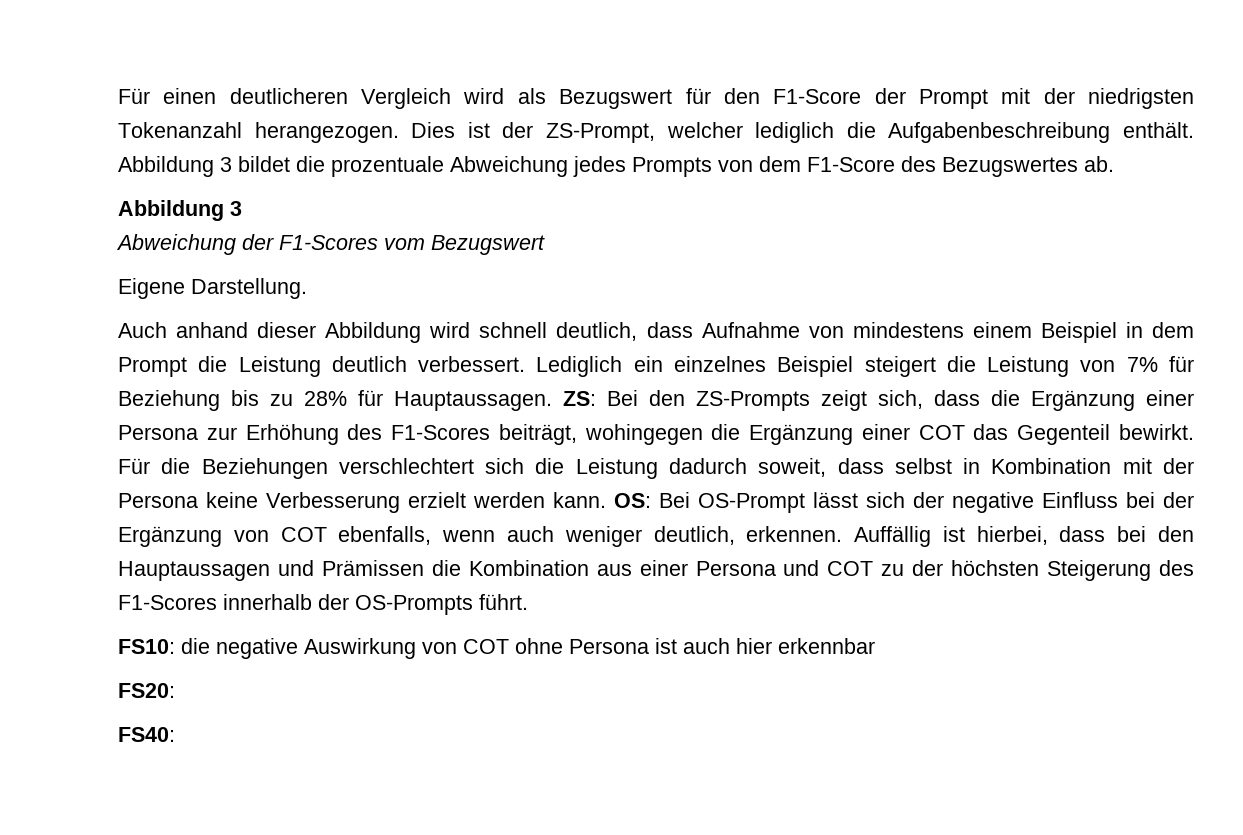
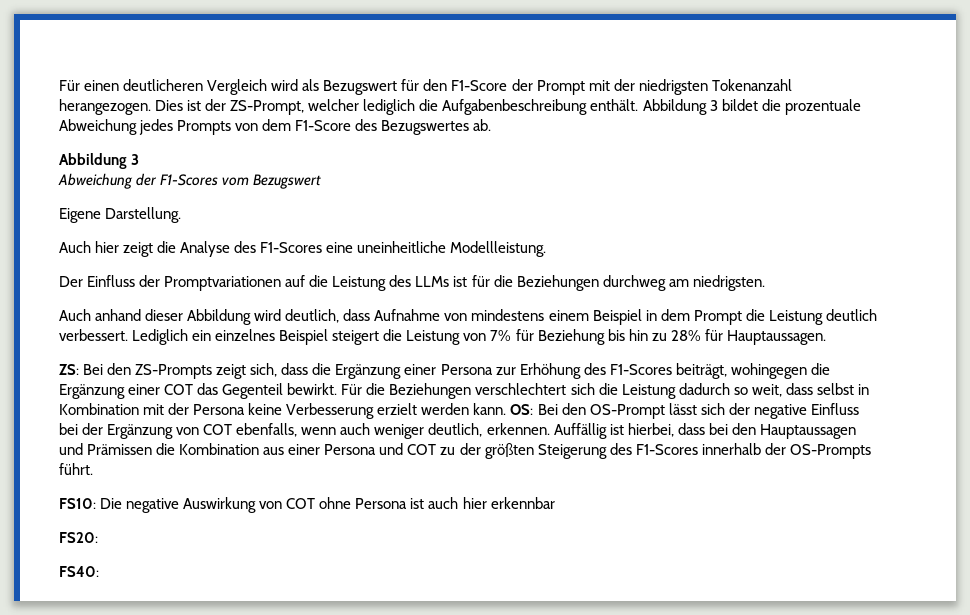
(307, 288) none -> [59,241,547,257] [59,275,765,291] // Auch hier zeigt die Analyse des F1-Scores eine uneinheitliche Modellleistung. // Der Einfluss der Promptvariationen auf die Leistung des LLMs ist für die Beziehungen durchweg am niedrigsten.
[479,322,548,338] schnell -> (282, 315) none
(259, 398) none -> [628,329,648,341] hin
(552, 401) none -> (826, 337) //
[758,458,827,477] soweit, -> [733,384,782,397] so weit,
(690, 500) none -> [561,403,586,415] den
[951,560,1040,576] höchsten -> [484,443,534,459] größten
[181,638,210,654] die -> [100,498,123,509] Die

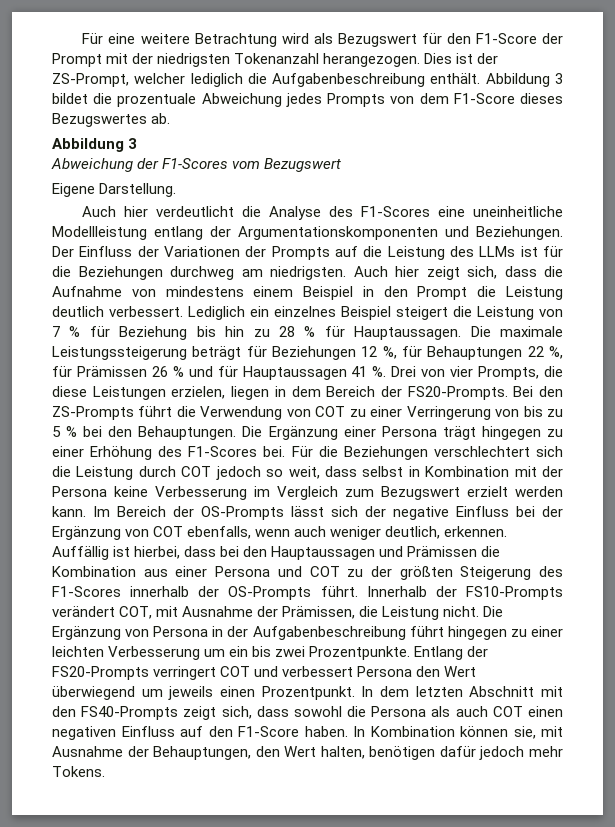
[59,79,268,95] Für einen deutlicheren Vergleich -> [82,33,277,47] Für eine weitere Betrachtung
[355,119,378,131] des -> [520,93,563,104] dieses
[123,242,154,257] zeigt -> [156,206,235,217] verdeutlicht
[450,241,547,257] [59,275,282,291] Modellleistung. // Der Einfluss der Promptvariationen -> [52,226,563,240] [52,246,330,260] Modellleistung entlang der Argumentationskomponenten und Beziehungen. Der Einfluss der Variationen der Prompts
[59,309,371,325] // Auch anhand dieser Abbildung wird deutlich, dass -> [353,266,563,280] Auch hier zeigt sich, dass die
[660,309,690,321] dem -> [383,286,408,297] den
[490,330,512,341] 7% -> [52,326,81,337] 7 %
[670,330,701,341] 28% -> [278,326,316,337] 28 %
[59,363,830,379] [59,383,338,399] // ZS: Bei den ZS-Prompts zeigt sich, dass die Ergänzung einer Persona zur Erhöhung des F1-Scores beiträgt, wohingegen die Ergänzung einer COT das Gegenteil bewirkt. -> [470,326,563,337] [52,346,563,360] [52,366,563,380] [52,386,563,400] [52,406,563,420] [52,426,563,440] [52,446,286,460] Die maximale Leistungssteigerung beträgt für Beziehungen 12 %, für Behauptungen 22 %, für Prämissen 26 % und für Hauptaussagen 41 %. Drei von vier Prompts, die diese Leistungen erzielen, liegen in dem Bereich der FS20-Prompts. Bei den ZS-Prompts führt die Verwendung von COT zu einer Verringerung von bis zu 5 % bei den Behauptungen. Die Ergänzung einer Persona trägt hingegen zu einer Erhöhung des F1-Scores bei.
[678,383,730,395] dadurch -> [138,466,261,480] durch COT jedoch
[377,403,665,419] erzielt werden kann. OS: Bei den OS-Prompt -> [254,486,563,500] [52,506,284,520] im Vergleich zum Bezugswert erzielt werden kann. Im Bereich der OS-Prompts
[59,497,555,513] [59,532,98,543] [59,566,99,577] // FS10: Die negative Auswirkung von COT ohne Persona ist auch hier erkennbar // FS20: // FS40: -> [366,586,564,600] [52,606,504,620] [52,626,563,640] [52,646,489,660] [52,666,477,680] [52,686,563,700] [52,706,563,720] [52,726,563,740] [52,746,563,760] [52,766,105,777] Innerhalb der FS10-Prompts verändert COT, mit Ausnahme der Prämissen, die Leistung nicht. Die Ergänzung von Persona in der Aufgabenbeschreibung führt hingegen zu einer leichten Verbesserung um ein bis zwei Prozentpunkte. Entlang der FS20-Prompts verringert COT und verbessert Persona den Wert überwiegend um jeweils einen Prozentpunkt. In dem letzten Abschnitt mit den FS40-Prompts zeigt sich, dass sowohl die Persona als auch COT einen negativen Einfluss auf den F1-Score haben. In Kombination können sie, mit Ausnahme der Behauptungen, den Wert halten, benötigen dafür jedoch mehr Tokens.

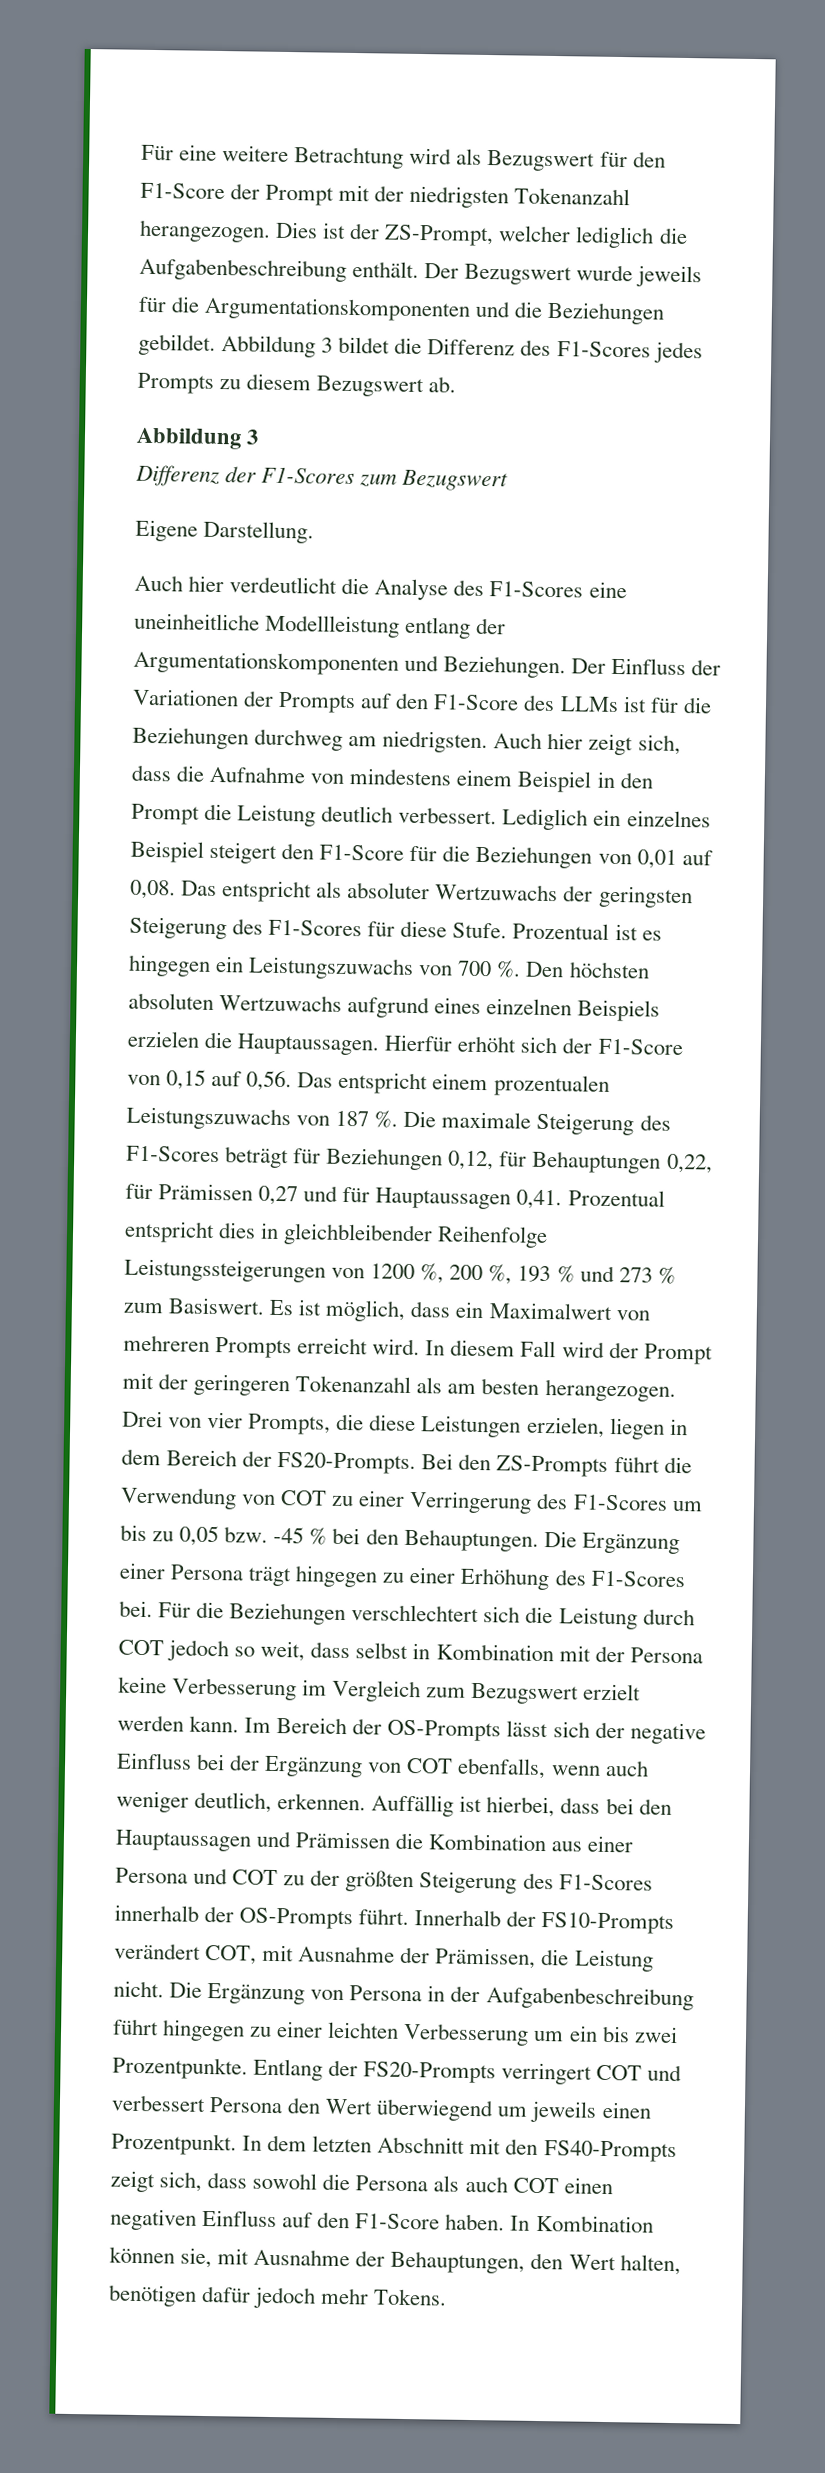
[485,73,563,87] [52,93,563,107] [52,113,147,127] Abbildung 3 bildet die prozentuale Abweichung jedes Prompts von dem F1-Score dieses Bezugswertes -> [424,263,703,288] [138,296,666,325] [138,333,703,364] [137,372,425,398] Der Bezugswert wurde jeweils für die Argumentationskomponenten und die Beziehungen gebildet. Abbildung 3 bildet die Differenz des F1-Scores jedes Prompts zu diesem Bezugswert
[51,158,133,172] Abweichung -> [135,464,220,488] Differenz
[232,161,261,169] vom -> [359,473,398,487] zum
[363,246,445,260] die Leistung -> [395,692,520,711] den F1-Score
[453,306,563,320] [52,326,563,340] [52,346,563,360] [52,366,387,380] die Leistung von 7 % für Beziehung bis hin zu 28 % für Hauptaussagen. Die maximale Leistungssteigerung beträgt für Beziehungen 12 %, für Behauptungen 22 %, für Prämissen 26 % und für Hauptaussagen 41 %. -> [281,842,713,869] [130,879,693,909] [129,916,662,941] [128,954,650,980] [128,992,661,1022] [127,1030,683,1056] [127,1069,610,1097] [126,1106,671,1136] [126,1145,713,1174] [125,1183,665,1210] [124,1220,549,1249] [124,1258,676,1285] [123,1297,650,1322] [123,1334,713,1365] [122,1372,676,1402] den F1-Score für die Beziehungen von 0,01 auf 0,08. Das entspricht als absoluter Wertzuwachs der geringsten Steigerung des F1-Scores für diese Stufe. Prozentual ist es hingegen ein Leistungszuwachs von 700 %. Den höchsten absoluten Wertzuwachs aufgrund eines einzelnen Beispiels erzielen die Hauptaussagen. Hierfür erhöht sich der F1-Score von 0,15 auf 0,56. Das entspricht einem prozentualen Leistungszuwachs von 187 %. Die maximale Steigerung des F1-Scores beträgt für Beziehungen 0,12, für Behauptungen 0,22, für Prämissen 0,27 und für Hauptaussagen 0,41. Prozentual entspricht dies in gleichbleibender Reihenfolge Leistungssteigerungen von 1200 %, 200 %, 193 % und 273 % zum Basiswert. Es ist möglich, dass ein Maximalwert von mehreren Prompts erreicht wird. In diesem Fall wird der Prompt mit der geringeren Tokenanzahl als am besten herangezogen.
[495,406,563,417] [52,426,61,437] von bis zu 5 -> [536,1492,703,1512] [120,1524,305,1547] des F1-Scores um bis zu 0,05 bzw. -45

